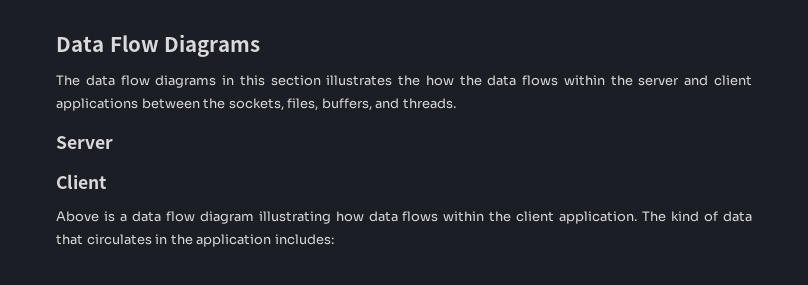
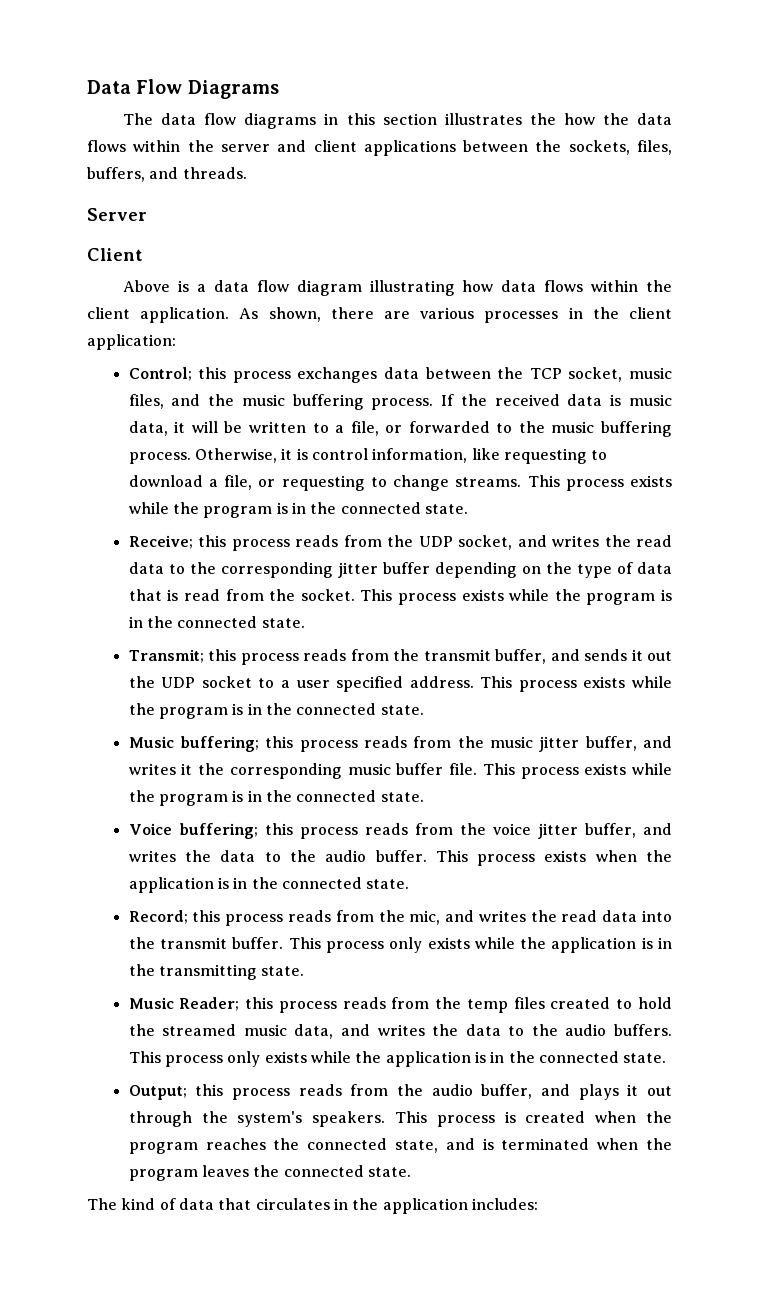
(638, 217) none -> [239,307,672,323] [87,334,176,350] [128,367,673,383] [128,394,672,410] [128,421,672,437] [128,448,608,464] [128,475,672,491] [128,502,468,518] [128,535,673,551] [128,562,672,578] [128,589,672,605] [128,616,305,628] [128,649,673,665] [128,676,672,692] [128,703,424,719] [128,736,673,752] [128,763,672,779] [128,790,424,806] [128,823,672,839] [128,850,673,866] [128,877,410,893] [128,910,672,926] [128,937,673,953] [128,964,305,980] [128,997,672,1013] [128,1024,672,1039] [128,1051,667,1067] [128,1084,673,1100] [128,1111,672,1127] [128,1138,672,1154] [128,1165,411,1181] As shown, there are various processes in the client application: // Control; this process exchanges data between the TCP socket, music files, and the music buffering process. If the received data is music data, it will be written to a file, or forwarded to the music buffering process. Otherwise, it is control information, like requesting to download a file, or requesting to change streams. This process exists while the program is in the connected state. // Receive; this process reads from the UDP socket, and writes the read data to the corresponding jitter buffer depending on the type of data that is read from the socket. This process exists while the program is in the connected state. // Transmit; this process reads from the transmit buffer, and sends it out the UDP socket to a user specified address. This process exists while the program is in the connected state. // Music buffering; this process reads from the music jitter buffer, and writes it the corresponding music buffer file. This process exists while the program is in the connected state. // Voice buffering; this process reads from the voice jitter buffer, and writes the data to the audio buffer. This process exists when the application is in the connected state. // Record; this process reads from the mic, and writes the read data into the transmit buffer. This process only exists while the application is in the transmitting state. // Music Reader; this process reads from the temp files created to hold the streamed music data, and writes the data to the audio buffers. This process only exists while the application is in the connected state. // Output; this process reads from the audio buffer, and plays it out through the system's speakers. This process is created when the program reaches the connected state, and is terminated when the program leaves the connected state. //

